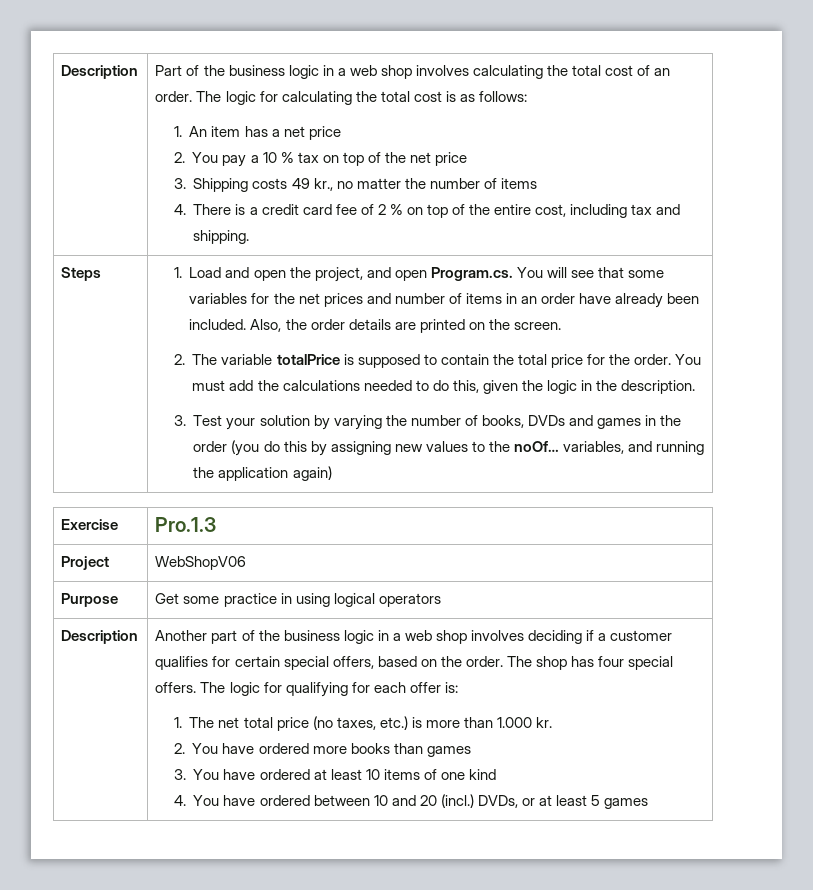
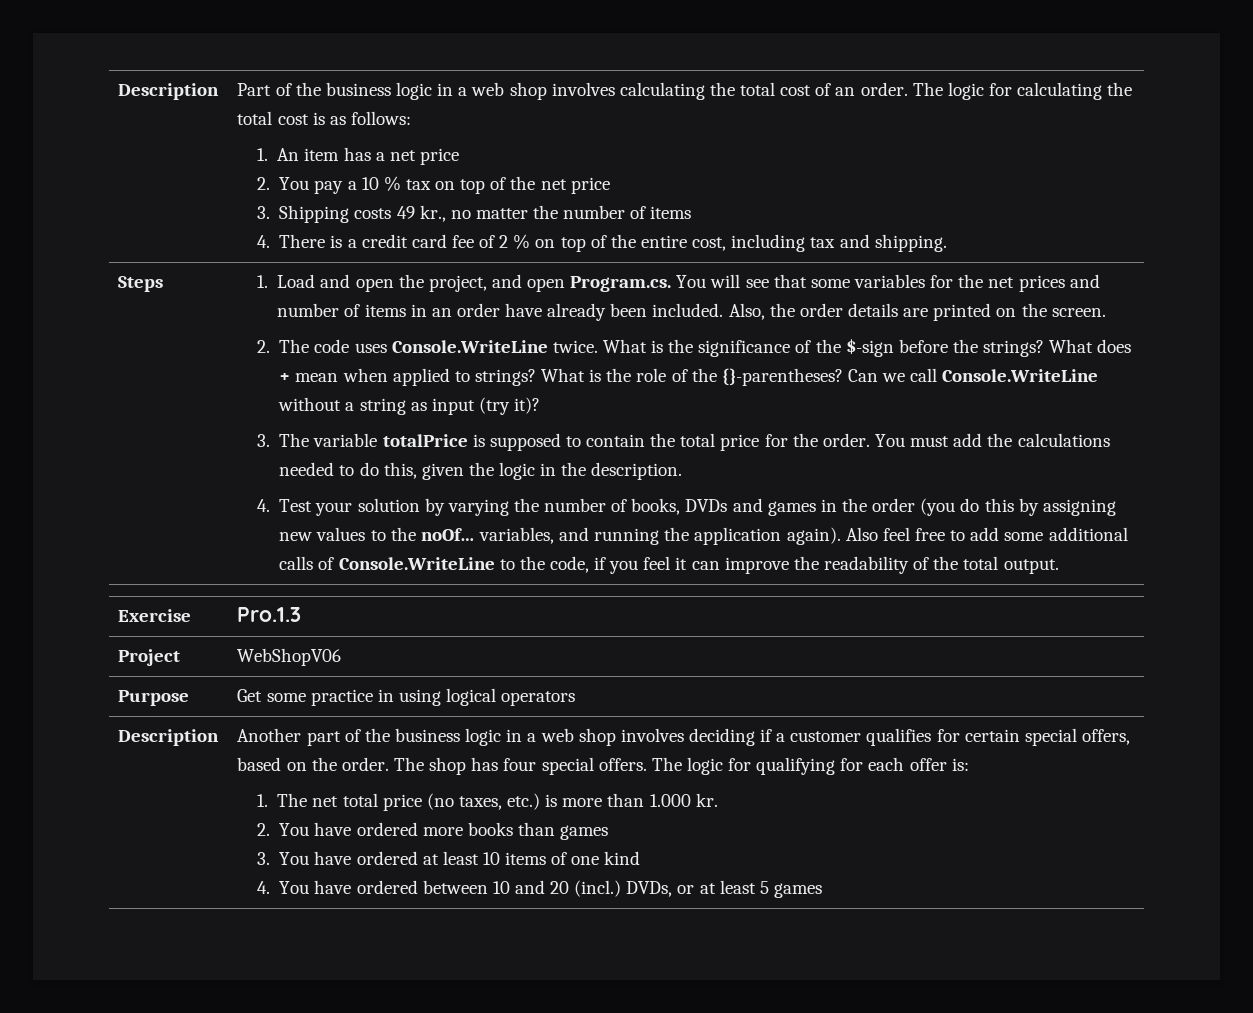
(218, 359) none -> [314,339,1132,357] [279,368,1099,386] [278,397,541,415] [256,433,310,447] code uses Console.WriteLine twice. What is the significance of the $-sign before the strings? What does + mean when applied to strings? What is the role of the {}-parentheses? Can we call Console.WriteLine without a string as input (try it)? // 3. The
[173,415,186,426] 3. -> [256,499,270,512] 4.
[292,466,332,481] again) -> [786,527,1128,545] [279,556,1059,574] again). Also feel free to add some additional calls of Console.WriteLine to the code, if you feel it can improve the readability of the total output.

